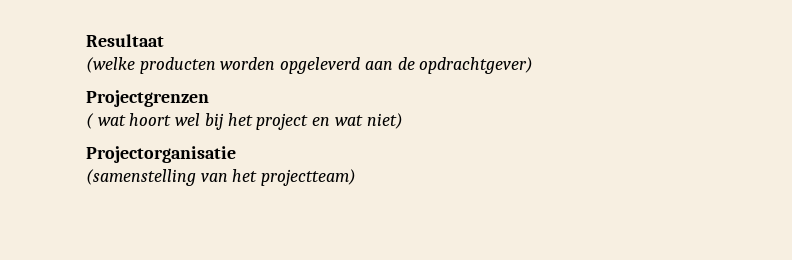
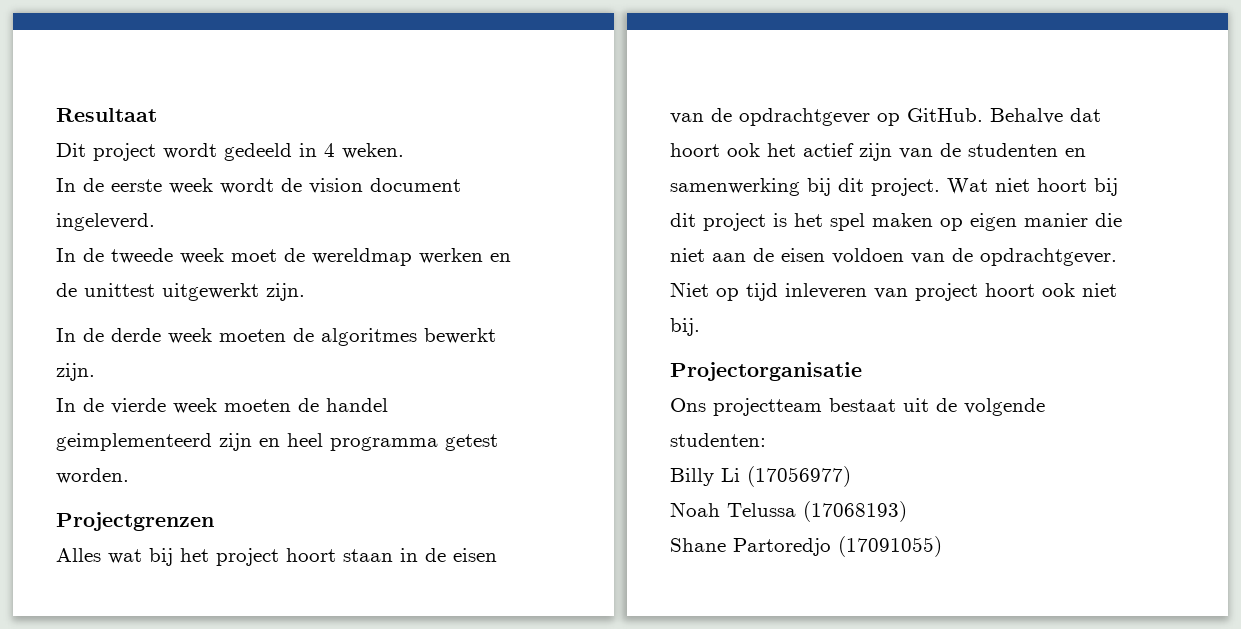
[86,57,534,74] [86,90,209,107] [86,113,403,130] [86,146,236,163] [86,169,357,186] (welke producten worden opgeleverd aan de opdrachtgever) // Projectgrenzen // ( wat hoort wel bij het project en wat niet) // Projectorganisatie // (samenstelling van het projectteam) -> [56,143,404,161] [56,178,461,194] [56,213,155,231] [56,248,511,266] [56,283,305,301] [56,328,496,346] [56,363,95,381] [56,398,388,414] [56,433,498,451] [56,468,129,484] [56,512,214,531] [56,548,497,566] [670,108,1101,126] [670,143,1086,161] [670,178,1118,196] [670,213,1122,231] [670,248,1117,266] [670,282,1117,301] [670,318,700,336] [670,362,862,381] [670,398,1045,416] [670,433,766,447] [670,466,851,487] [670,501,907,522] [670,536,942,557] Dit project wordt gedeeld in 4 weken. // In de eerste week wordt de vision document ingeleverd. // In de tweede week moet de wereldmap werken en de unittest uitgewerkt zijn. // In de derde week moeten de algoritmes bewerkt zijn. // In de vierde week moeten de handel geimplementeerd zijn en heel programma getest worden. // Projectgrenzen // Alles wat bij het project hoort staan in de eisen van de opdrachtgever op GitHub. Behalve dat hoort ook het actief zijn van de studenten en samenwerking bij dit project. Wat niet hoort bij dit project is het spel maken op eigen manier die niet aan de eisen voldoen van de opdrachtgever. Niet op tijd inleveren van project hoort ook niet bij. // Projectorganisatie // Ons projectteam bestaat uit de volgende studenten: // Billy Li (17056977) // Noah Telussa (17068193) // Shane Partoredjo (17091055)

